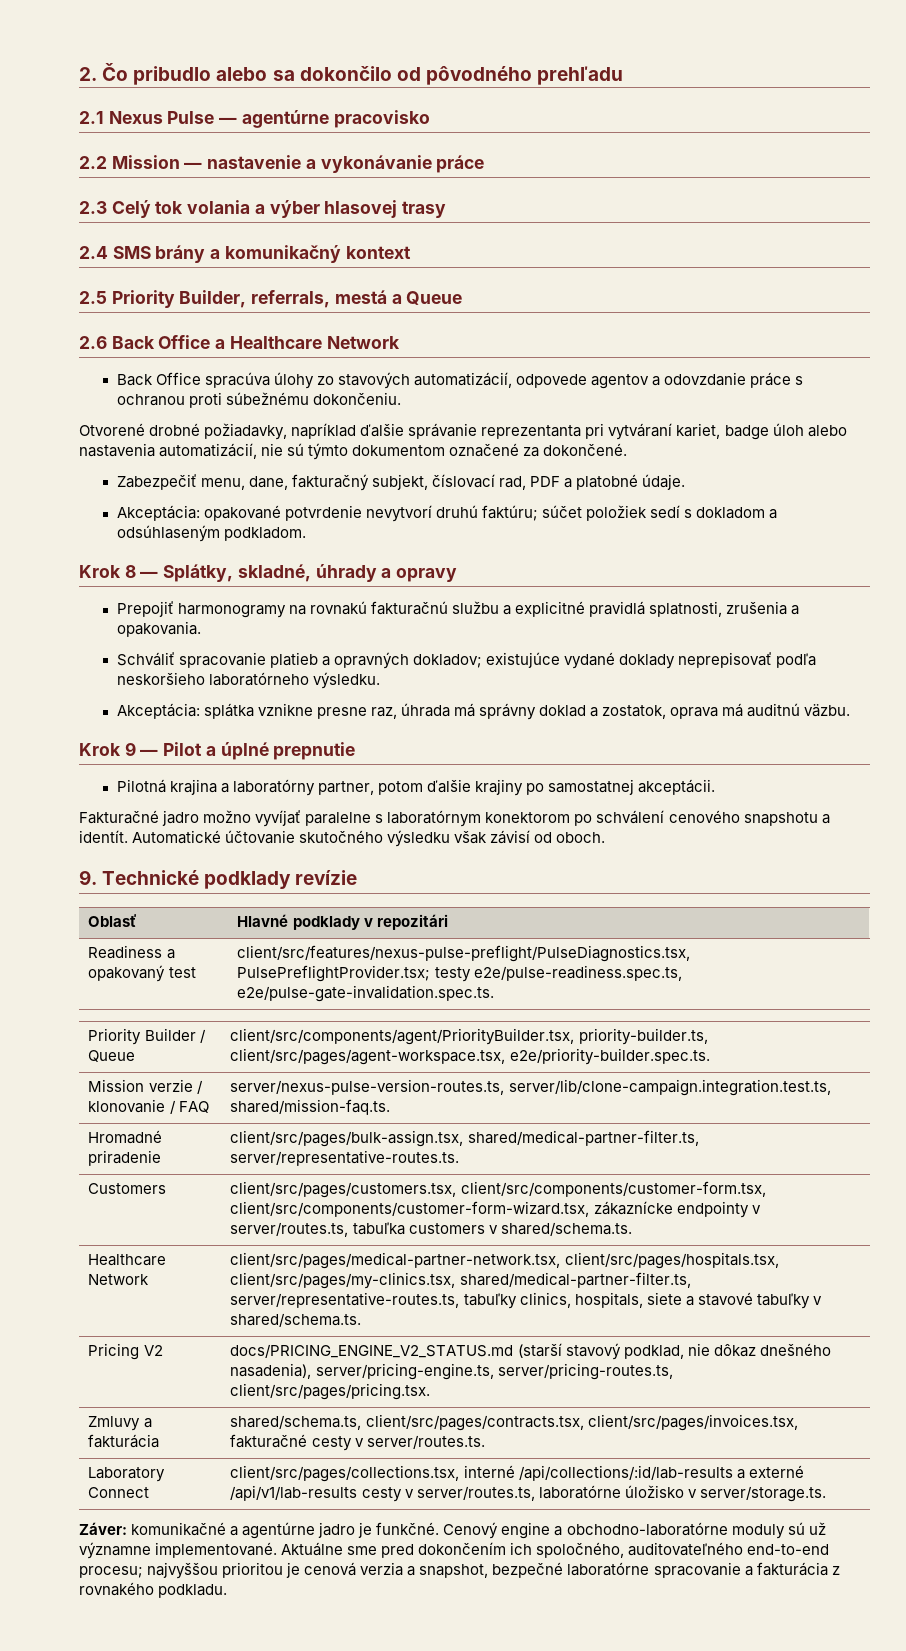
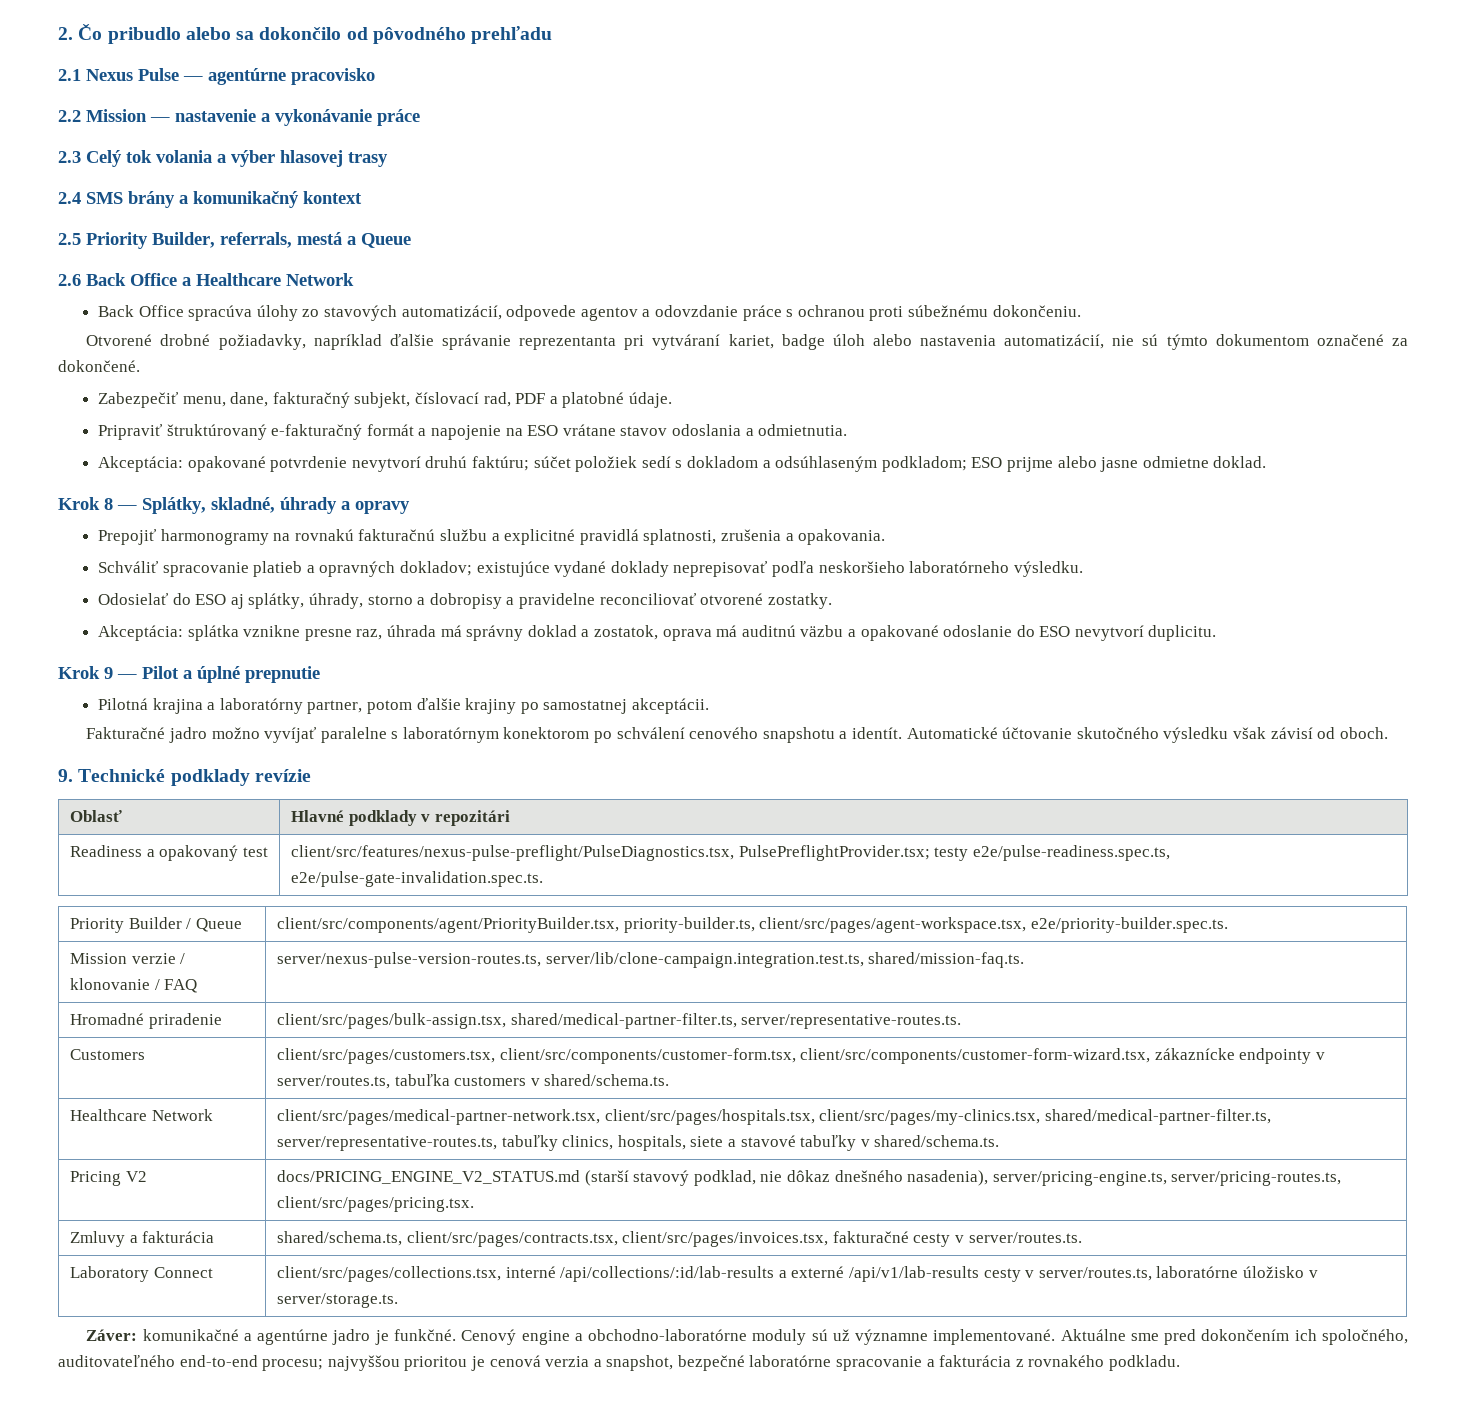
(686, 482) none -> [98,424,848,440] // Pripraviť štruktúrovaný e-fakturačný formát a napojenie na ESO vrátane stavov odoslania a odmietnutia.
[223,527,306,541] podkladom. -> [881,456,1267,472] podkladom; ESO prijme alebo jasne odmietne doklad.
(380, 680) none -> [98,593,832,609] // Odosielať do ESO aj splátky, úhrady, storno a dobropisy a pravidelne reconciliovať otvorené zostatky.
[804,704,851,717] väzbu. -> [800,625,1217,641] väzbu a opakované odoslanie do ESO nevytvorí duplicitu.

